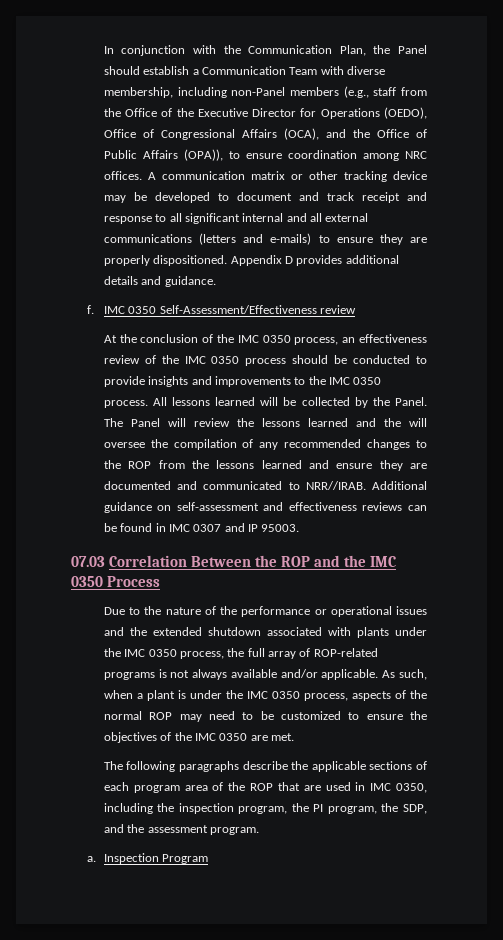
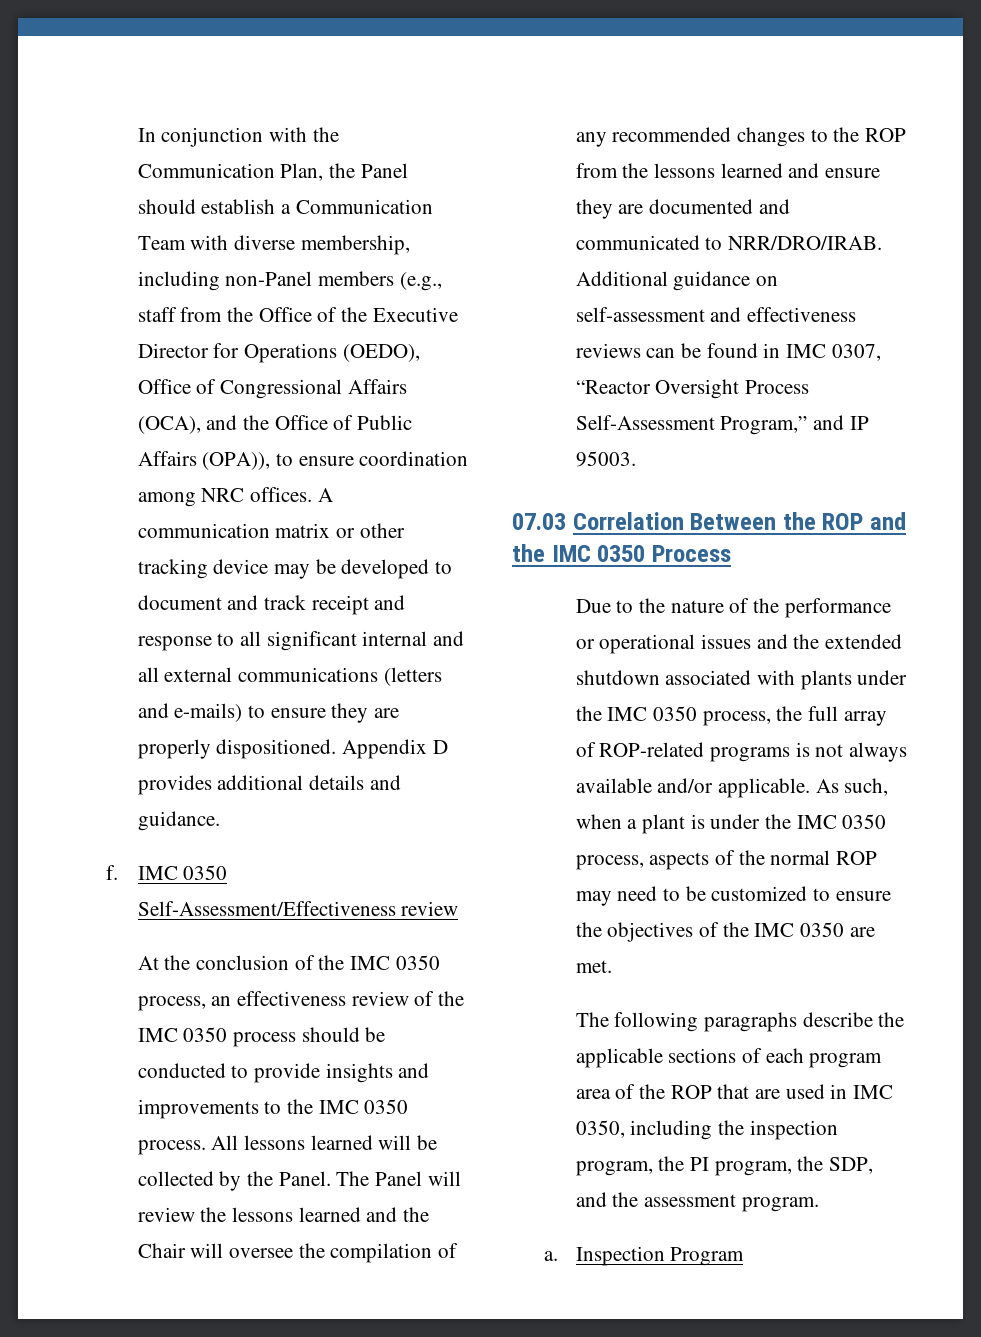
(401, 422) none -> [137,1243,186,1258] Chair
[305,481,366,490] NRR//IRAB. -> [727,236,882,250] NRR/DRO/IRAB.
[193,524,222,532] 0307 -> [831,344,881,361] [575,379,809,399] [575,415,808,435] 0307, “Reactor Oversight Process Self-Assessment Program,”

